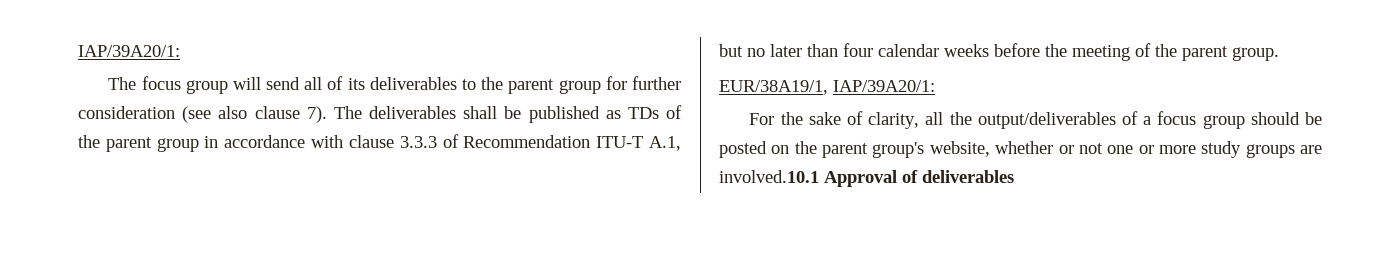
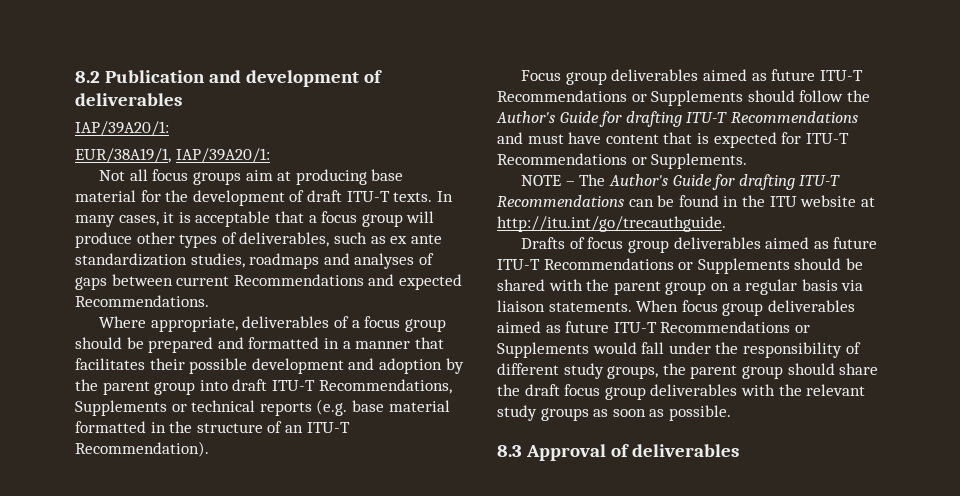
[78,45,180,57] [108,76,681,94] [78,105,682,123] [78,134,681,152] [719,43,1279,61] [719,80,935,95] [749,111,1116,129] IAP/39A20/1: // The focus group will send all of its deliverables to the parent group for further consideration (see also clause 7). The deliverables shall be published as TDs of the parent group in accordance with clause 3.3.3 of Recommendation ITU-T A.1, but no later than four calendar weeks before the meeting of the parent group. // EUR/38A19/1, IAP/39A20/1: // For the sake of clarity, all the output/deliverables -> [75,70,382,87] [75,93,182,106] [75,121,169,136] [75,148,270,163] [99,169,404,185] [75,190,453,206] [75,211,435,227] [75,232,442,248] [75,253,434,269] [75,274,462,290] [75,295,209,307] [99,316,330,332] 8.2 Publication and development of deliverables // IAP/39A20/1: // EUR/38A19/1, IAP/39A20/1: // Not all focus groups aim at producing base material for the development of draft ITU-T texts. In many cases, it is acceptable that a focus group will produce other types of deliverables, such as ex ante standardization studies, roadmaps and analyses of gaps between current Recommendations and expected Recommendations. // Where appropriate, deliverables
[719,141,1322,158] [719,170,819,183] posted on the parent group's website, whether or not one or more study groups are involved.10.1 -> [148,337,444,353] [75,358,464,374] [75,379,452,395] [75,399,450,416] [75,421,350,433] [75,441,209,457] [521,69,863,85] [497,90,870,106] [496,111,858,127] [497,132,849,148] [497,153,748,169] [521,174,841,190] [497,195,875,207] [497,216,726,232] [521,237,878,253] [497,258,863,274] [497,279,864,295] [497,300,855,316] [497,321,810,333] [497,342,861,358] [497,363,879,379] [497,384,866,400] [497,405,731,421] [497,445,522,457] prepared and formatted in a manner that facilitates their possible development and adoption by the parent group into draft ITU-T Recommendations, Supplements or technical reports (e.g. base material formatted in the structure of an ITU-T Recommendation). // Focus group deliverables aimed as future ITU-T Recommendations or Supplements should follow the Author's Guide for drafting ITU-T Recommendations and must have content that is expected for ITU-T Recommendations or Supplements. // NOTE – The Author's Guide for drafting ITU-T Recommendations can be found in the ITU website at http://itu.int/go/trecauthguide. // Drafts of focus group deliverables aimed as future ITU-T Recommendations or Supplements should be shared with the parent group on a regular basis via liaison statements. When focus group deliverables aimed as future ITU-T Recommendations or Supplements would fall under the responsibility of different study groups, the parent group should share the draft focus group deliverables with the relevant study groups as soon as possible. // 8.3

